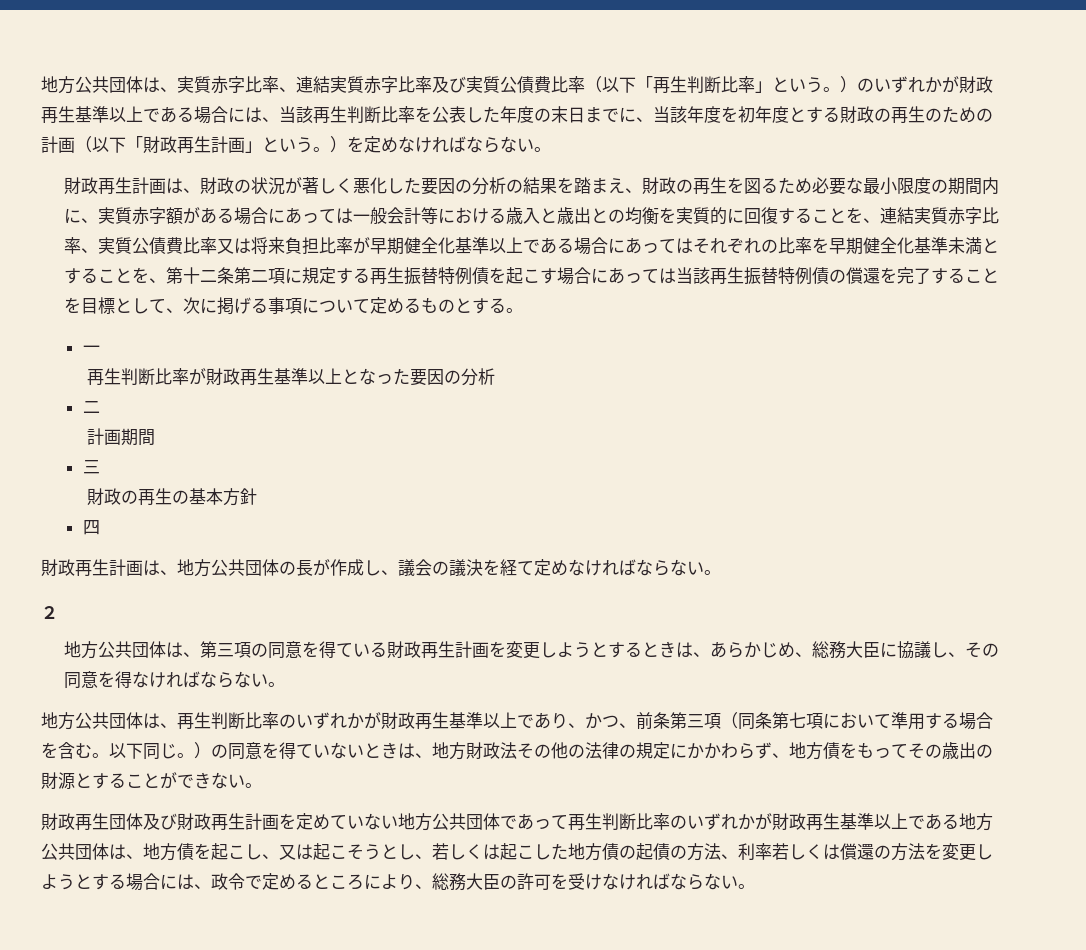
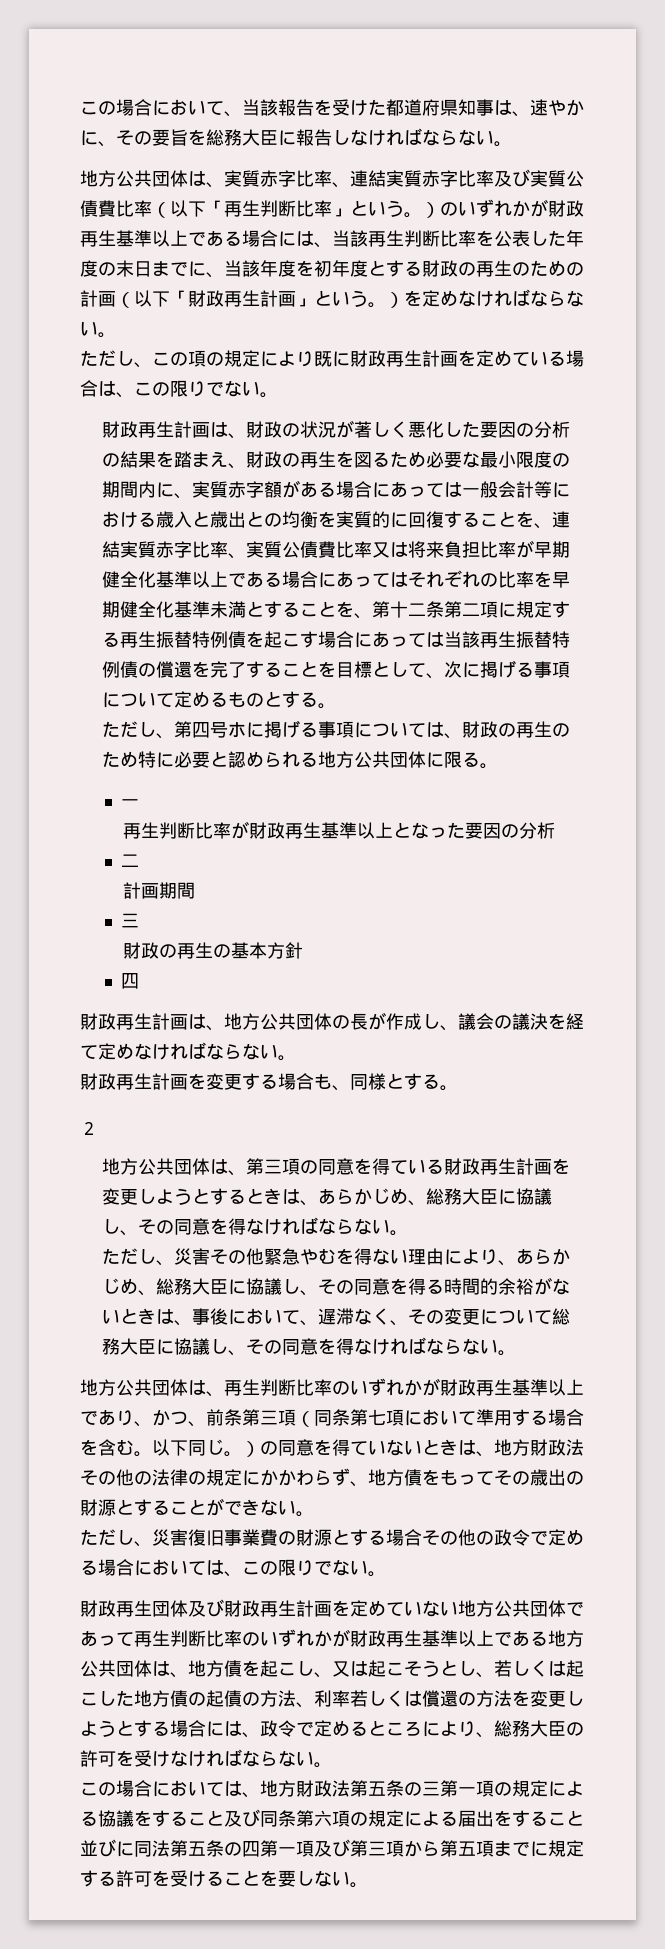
(41, 84) none -> [80,99,584,117] [80,128,512,147] この場合において、当該報告を受けた都道府県知事は、速やかに、その要旨を総務大臣に報告しなければならない。 //
(551, 149) none -> [80,350,584,368] [80,380,278,398] // ただし、この項の規定により既に財政再生計画を定めている場合は、この限りでない。
(523, 310) none -> [101,720,570,739] [101,751,498,769] // ただし、第四号ホに掲げる事項については、財政の再生のため特に必要と認められる地方公共団体に限る。
(721, 572) none -> [80,1073,458,1091] // 財政再生計画を変更する場合も、同様とする。
(285, 684) none -> [101,1248,570,1266] [101,1277,570,1296] [101,1308,570,1326] [101,1337,516,1356] // ただし、災害その他緊急やむを得ない理由により、あらかじめ、総務大臣に協議し、その同意を得る時間的余裕がないときは、事後において、遅滞なく、その変更について総務大臣に協議し、その同意を得なければならない。
(262, 785) none -> [80,1529,584,1547] [80,1559,386,1577] // ただし、災害復旧事業費の財源とする場合その他の政令で定める場合においては、この限りでない。
(755, 886) none -> [80,1780,584,1798] [80,1809,584,1827] [80,1839,584,1857] [80,1870,368,1888] // この場合においては、地方財政法第五条の三第一項の規定による協議をすること及び同条第六項の規定による届出をすること並びに同法第五条の四第一項及び第三項から第五項までに規定する許可を受けることを要しない。

